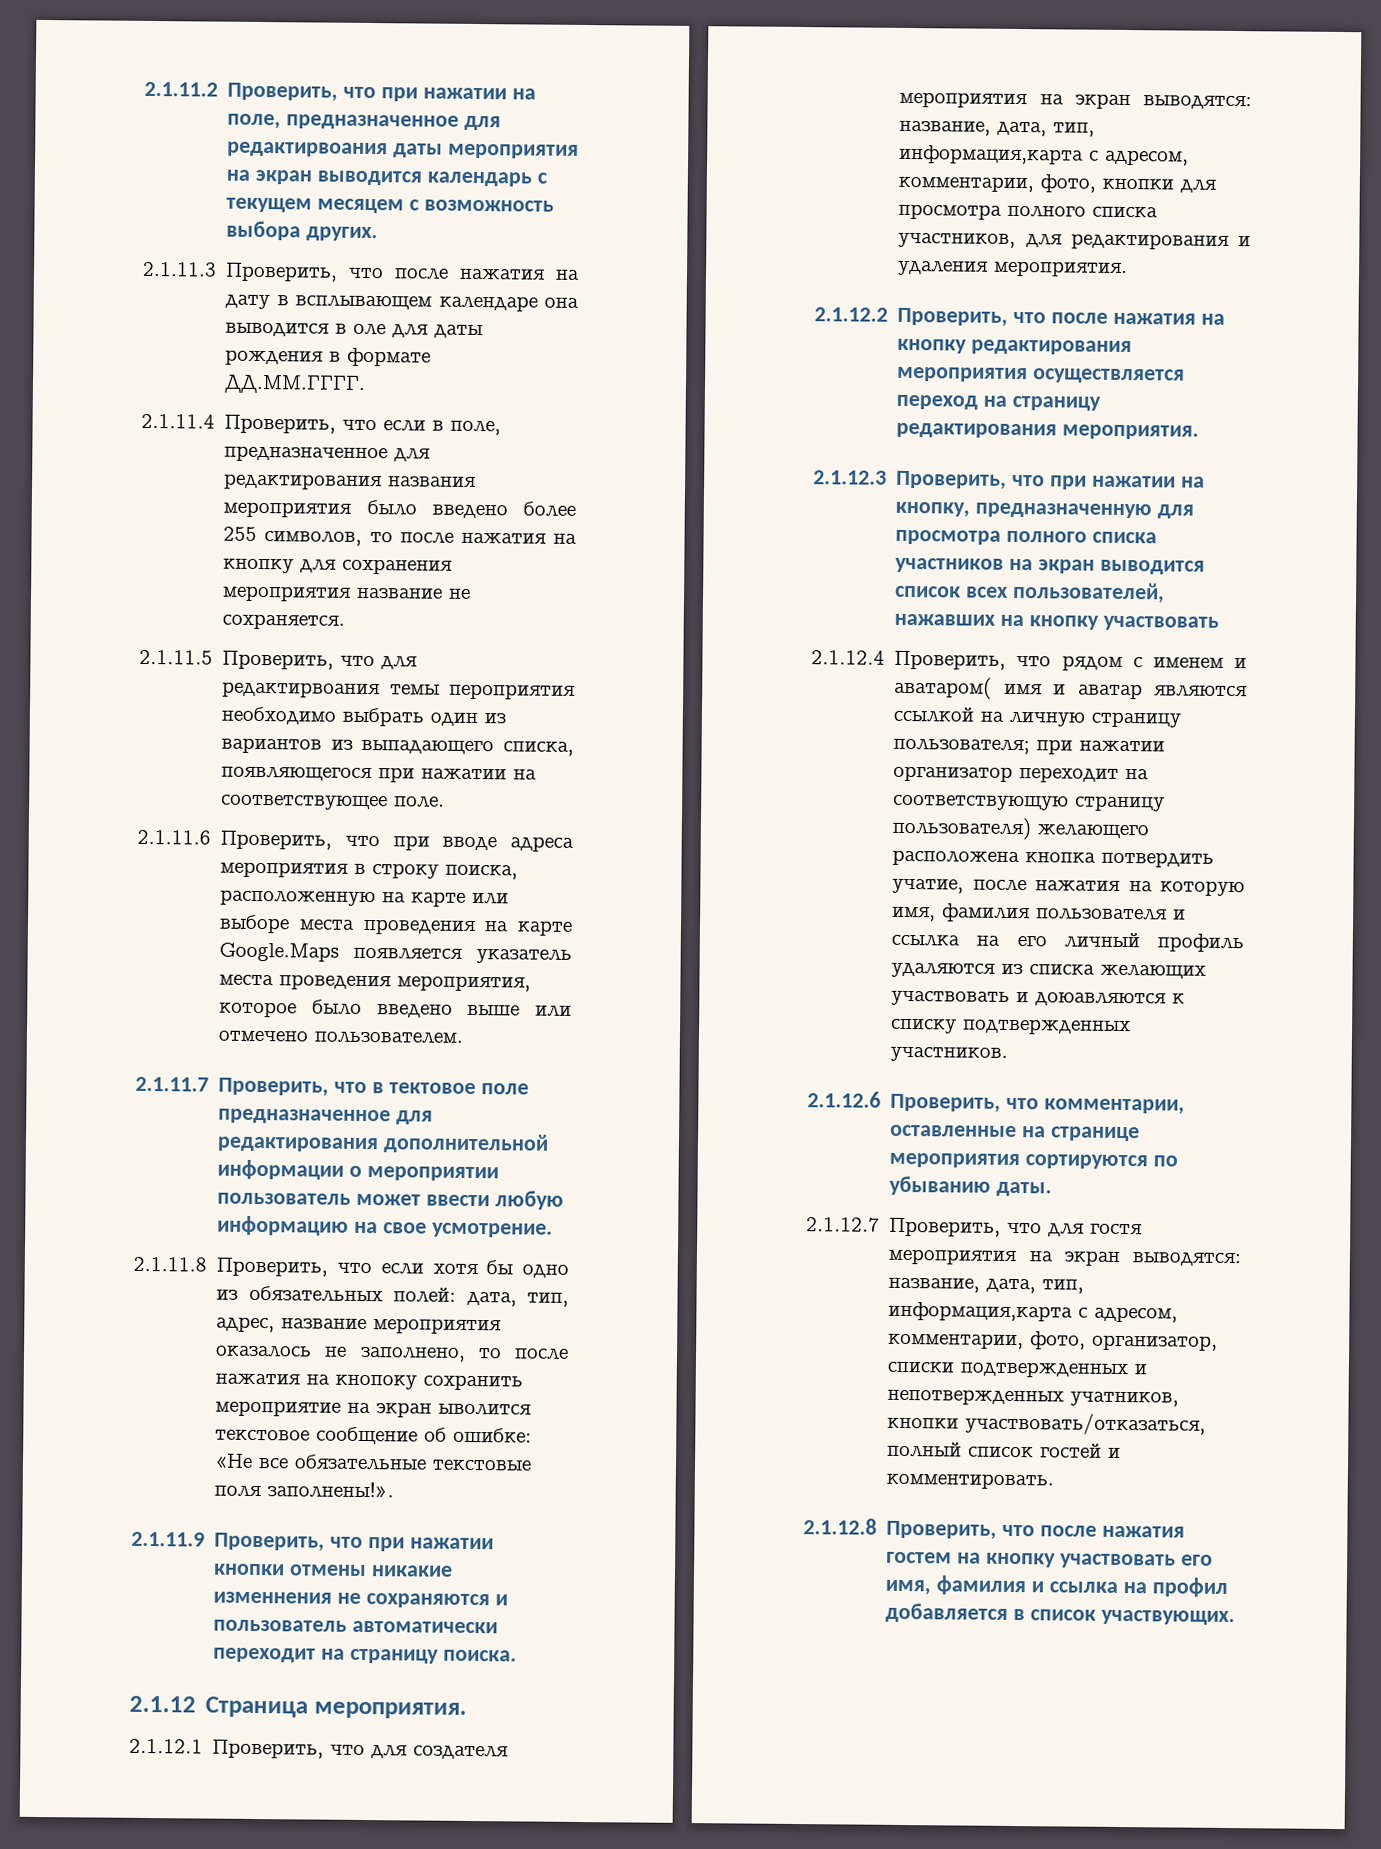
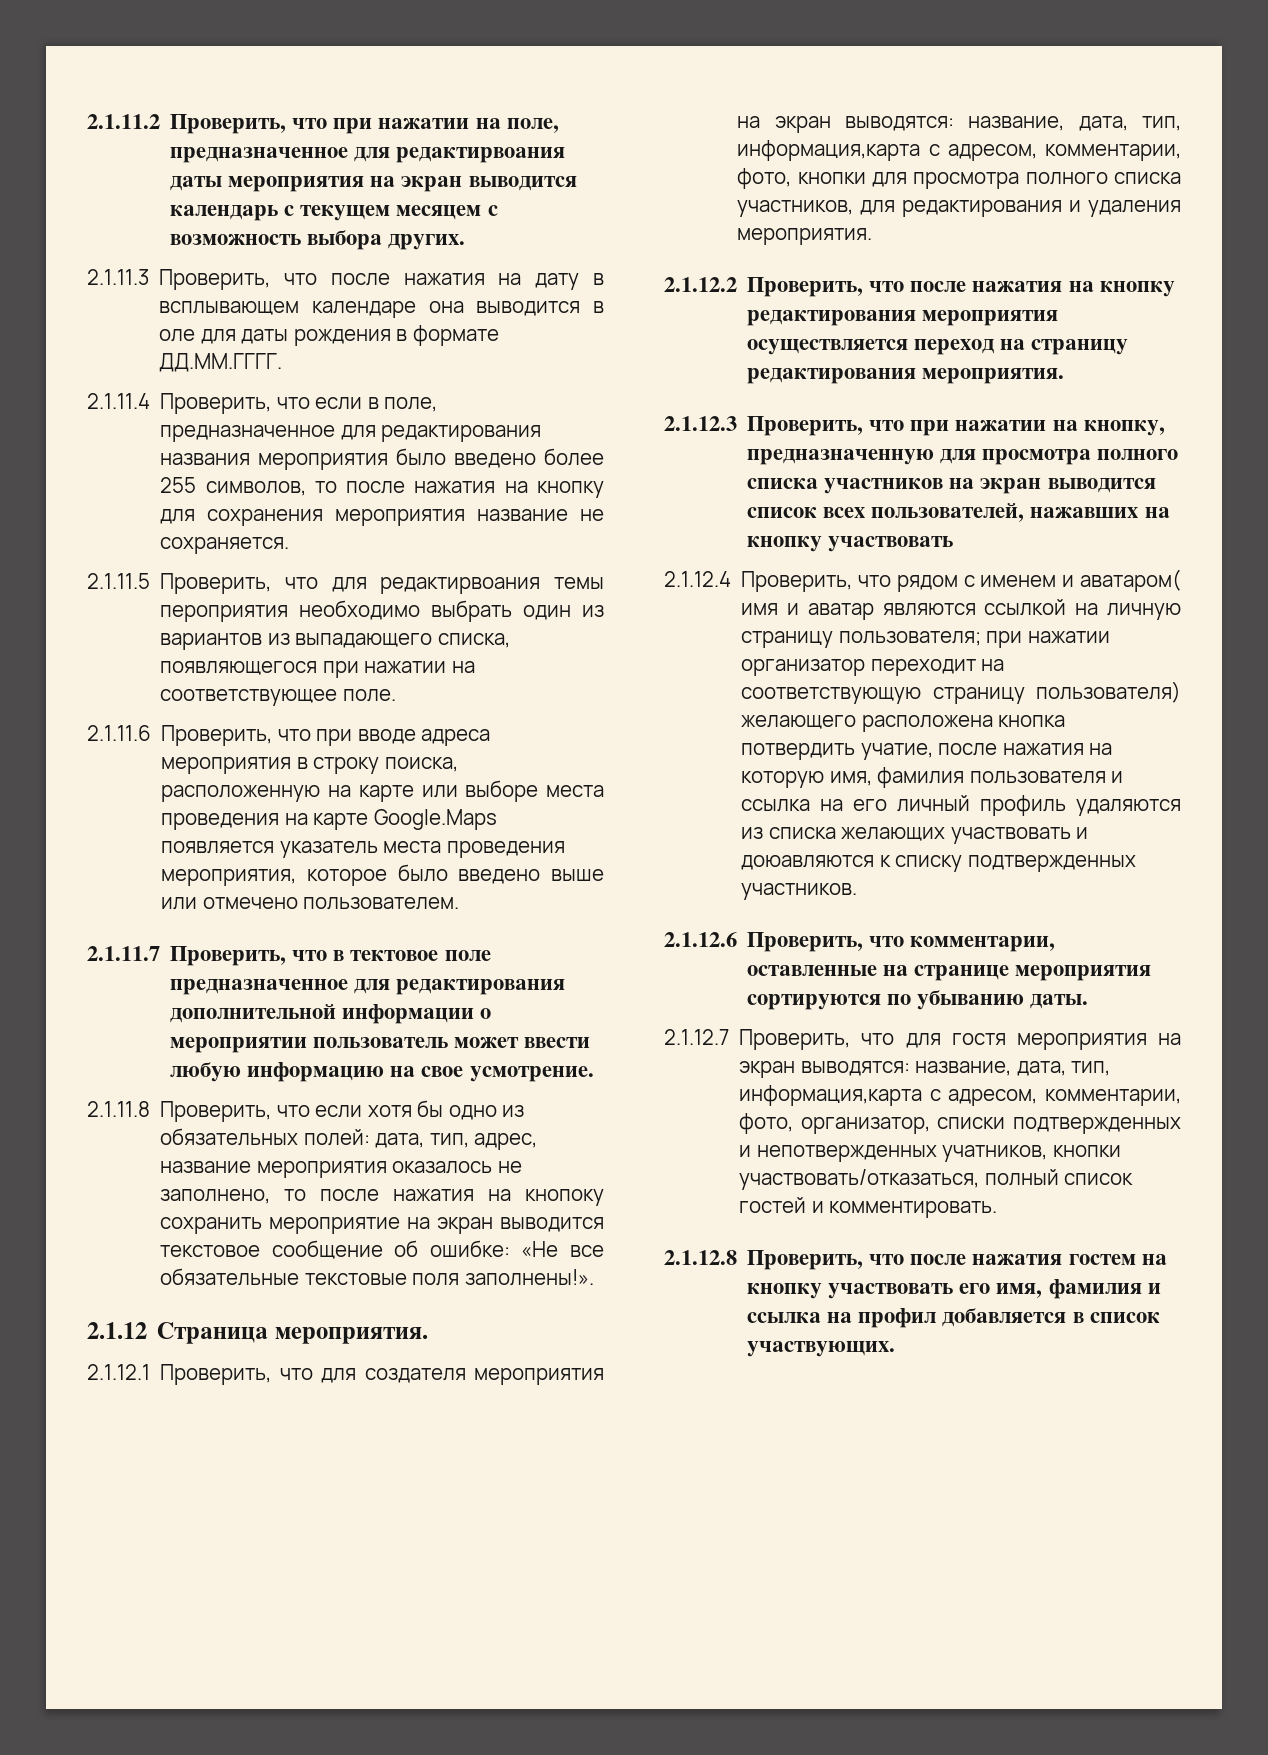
[438,1403,532,1416] ыволится -> [500,1217,604,1232] выводится
[131,1531,495,1552] [213,1563,454,1577] [213,1591,509,1609] [213,1619,499,1634] [213,1647,518,1664] // 2.1.11.9 Проверить, что при нажатии кнопки отмены никакие изменнения не сохраняются и пользователь автоматически переходит на страницу поиска. -> (594, 1277) none

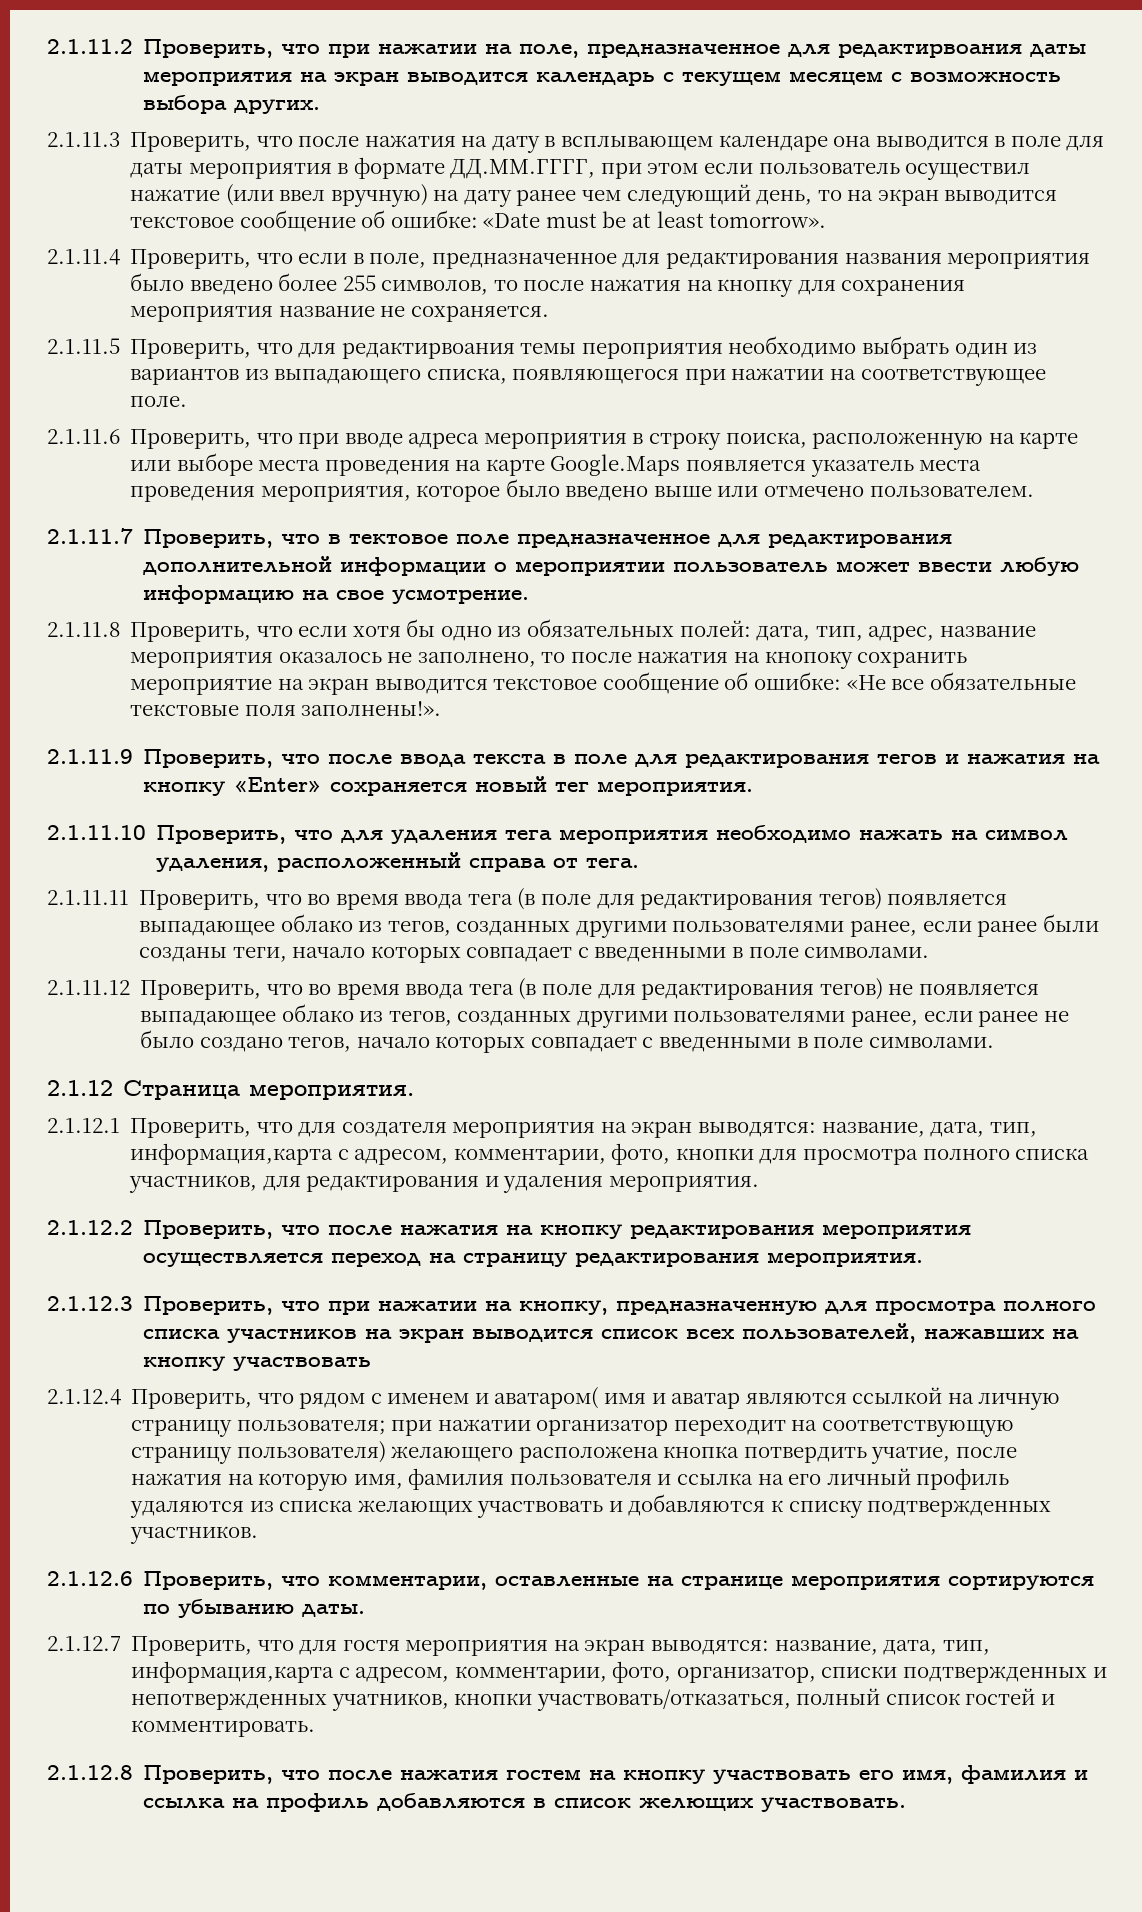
[159,329,196,342] оле -> [1010,136,1061,147] поле
[293,329,391,346] рождения -> [188,163,332,179] мероприятия
[159,353,283,372] ДД.ММ.ГГГГ. -> [450,159,1031,180] [130,184,1058,207] [130,210,827,232] ДД.ММ.ГГГГ, при этом если пользователь осуществил нажатие (или ввел вручную) на дату ранее чем следующий день, то на экран выводится текстовое сообщение об ошибке: «Date must be at least tomorrow».
(594, 1277) none -> [47,749,1101,768] [143,776,754,796] [47,825,1069,844] [156,852,640,872] [47,888,1008,910] [139,914,1099,938] [139,946,930,963] [47,978,1039,1000] [140,1004,1069,1028] [140,1030,994,1053] // 2.1.11.9 Проверить, что после ввода текста в поле для редактирования тегов и нажатия на кнопку «Enter» сохраняется новый тег мероприятия. // 2.1.11.10 Проверить, что для удаления тега мероприятия необходимо нажать на символ удаления, расположенный справа от тега. // 2.1.11.11 Проверить, что во время ввода тега (в поле для редактирования тегов) появляется выпадающее облако из тегов, созданных другими пользователями ранее, если ранее были созданы теги, начало которых совпадает с введенными в поле символами. // 2.1.11.12 Проверить, что во время ввода тега (в поле для редактирования тегов) не появляется выпадающее облако из тегов, созданных другими пользователями ранее, если ранее не было создано тегов, начало которых совпадает с введенными в поле символами.
[741,855,875,870] доюавляются -> [628,1494,766,1516] добавляются
[858,1308,1160,1328] [747,1341,896,1357] профил добавляется в список участвующих. -> [266,1793,907,1812] профиль добавляются в список желющих участвовать.

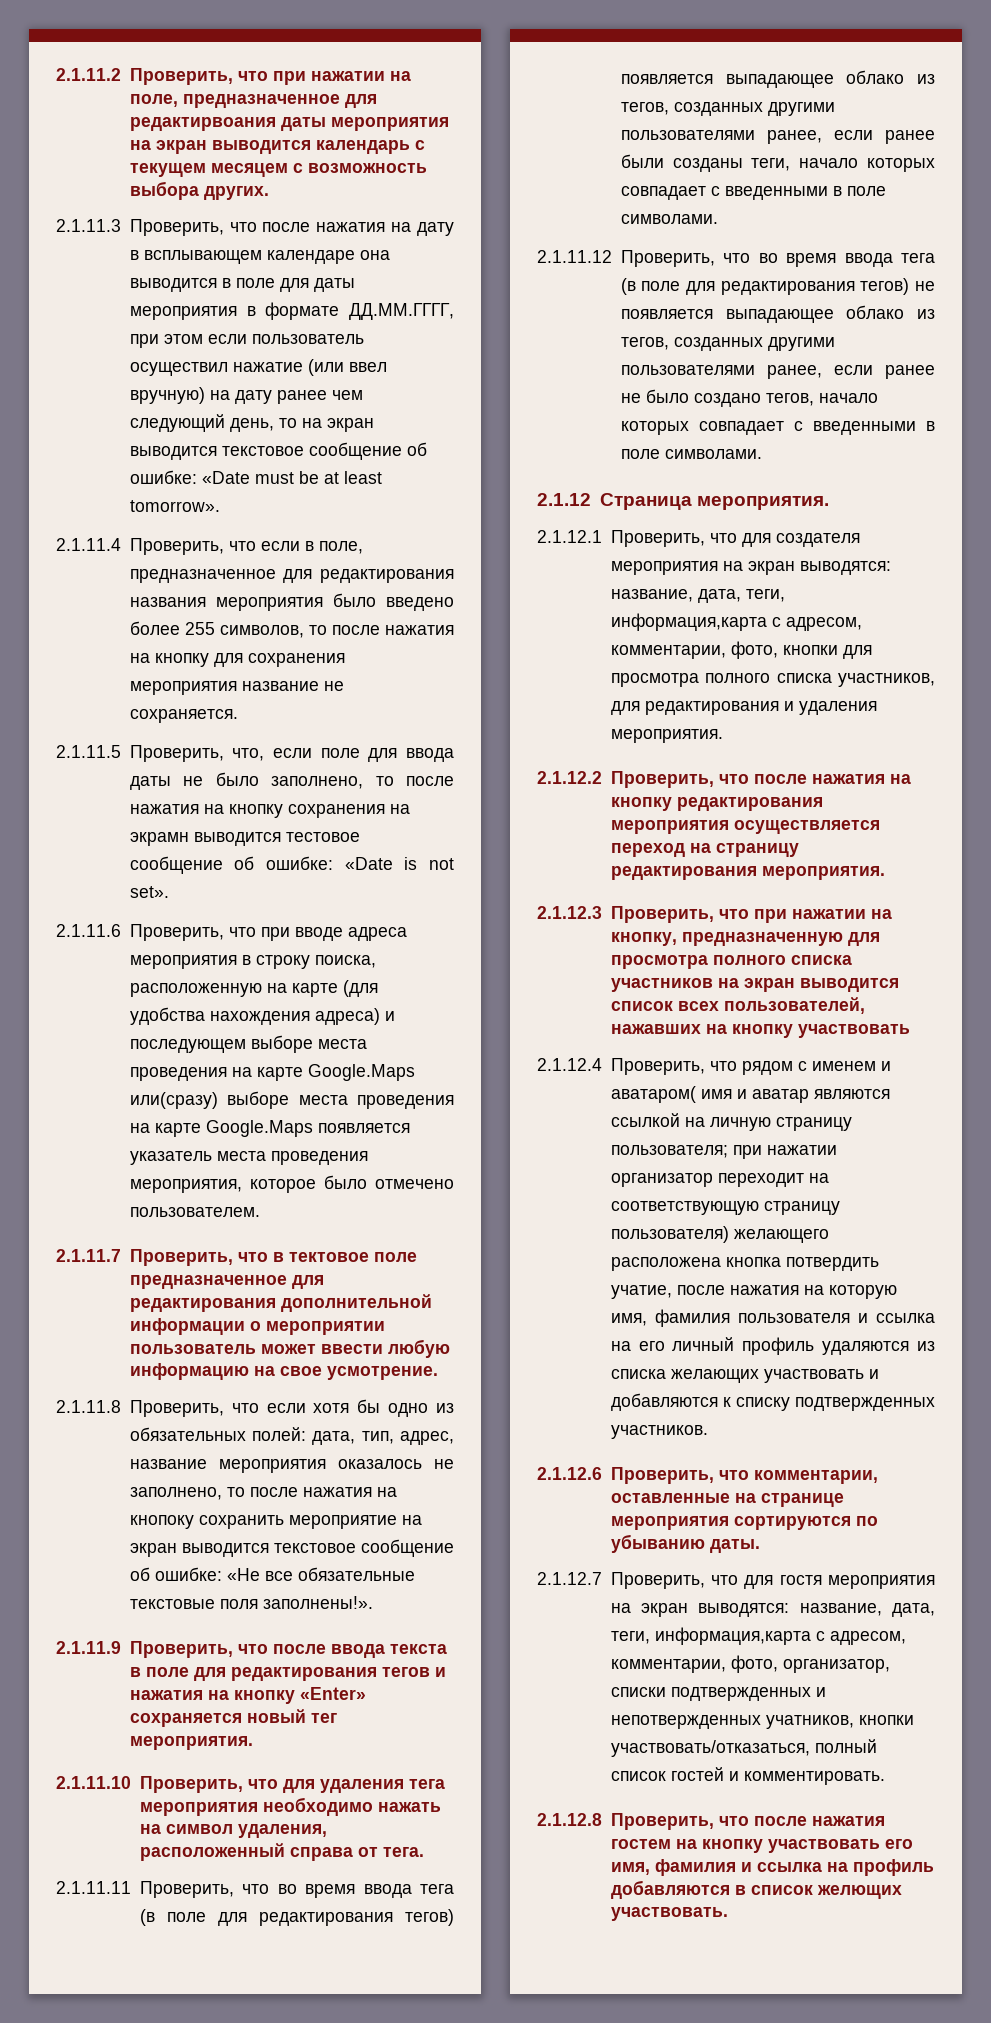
[256,336,1038,359] [130,368,1046,386] [130,396,188,407] что для редактирвоания темы пероприятия необходимо выбрать один из вариантов из выпадающего списка, появляющегося при нажатии на соответствующее поле. -> [232,748,454,762] [129,772,454,790] [129,804,410,818] [129,832,360,846] [129,856,454,874] [129,886,169,898] что, если поле для ввода даты не было заполнено, то после нажатия на кнопку сохранения на экрамн выводится тестовое сообщение об ошибке: «Date is not set».
[130,460,172,471] или -> [342,980,378,997] [129,1007,395,1025] [129,1035,367,1053] [129,1064,415,1081] [129,1092,218,1109] (для удобства нахождения адреса) и последующем выборе места проведения на карте Google.Maps или(сразу)
[565,486,759,501] введено выше или -> (367, 1182) none
[989,1122,1037,1137] тип, -> [745,589,785,602] теги,
[942,1640,990,1655] тип, -> [610,1631,650,1644] теги,

